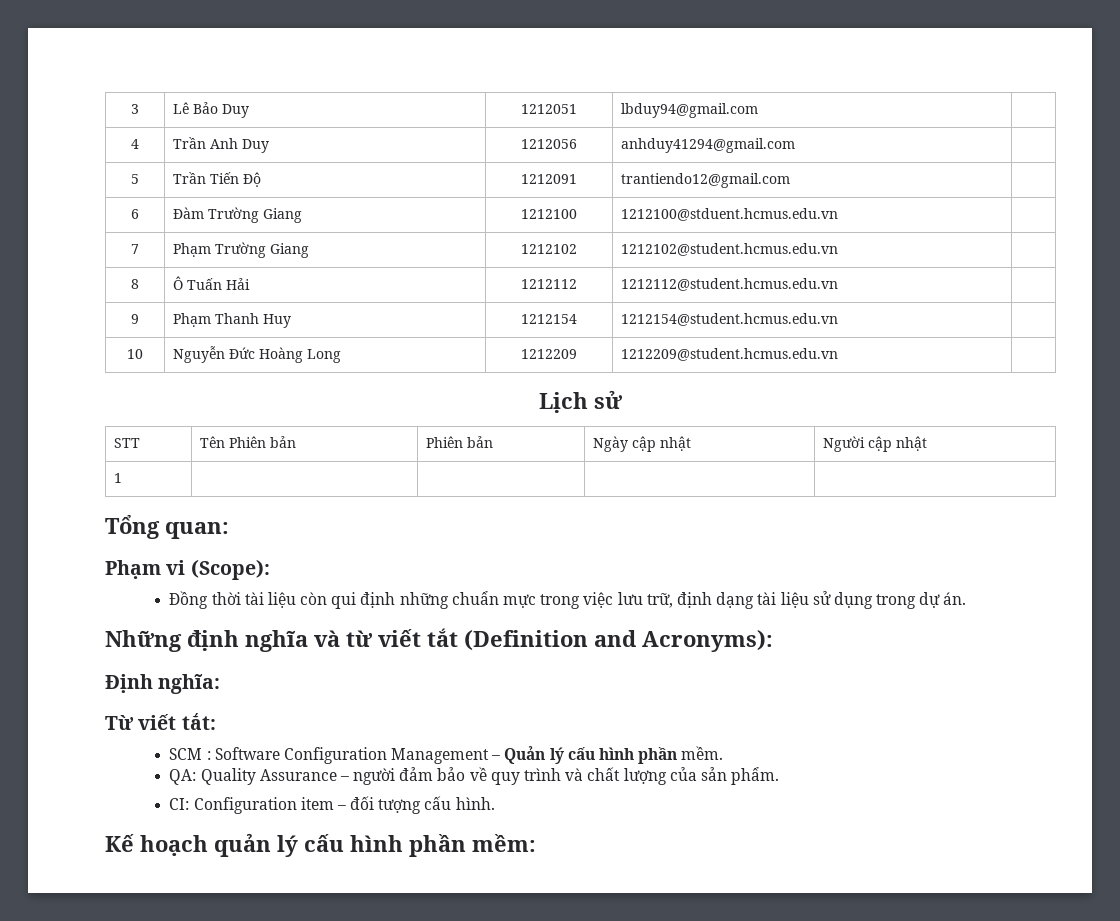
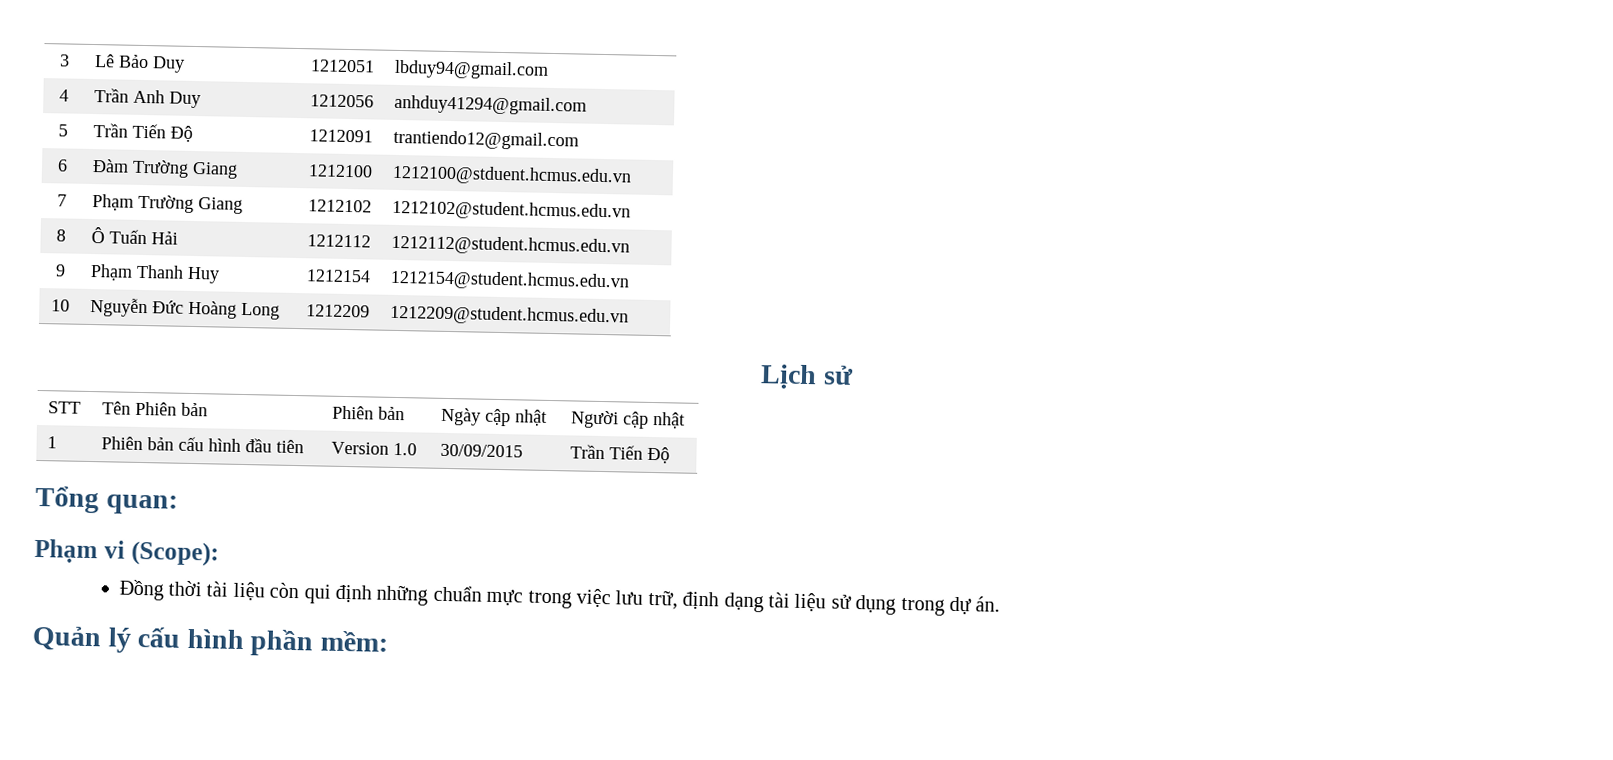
(123, 478) | | | -> [100,436,304,454] [330,441,417,456] [439,443,523,458] [569,444,670,464] Phiên bản cấu hình đầu tiên | Version 1.0 | 30/09/2015 | Trần Tiến Độ
[105,628,773,652] [105,674,221,694] [105,713,216,730] [169,747,501,764] Những định nghĩa và từ viết tắt (Definition and Acronyms): // Định nghĩa: // Từ viết tắt: // SCM : Software Configuration Management – -> (1001, 604) none
[681,746,724,760] [169,767,780,785] [169,796,495,814] [105,833,466,857] mềm. // QA: Quality Assurance – người đảm bảo về quy trình và chất lượng của sản phẩm. // CI: Configuration item – đối tượng cấu hình. // Kế hoạch quản lý cấu hình phần -> (315, 643) none

